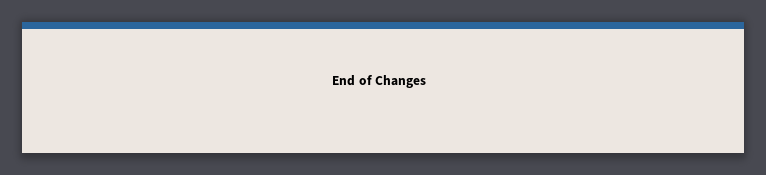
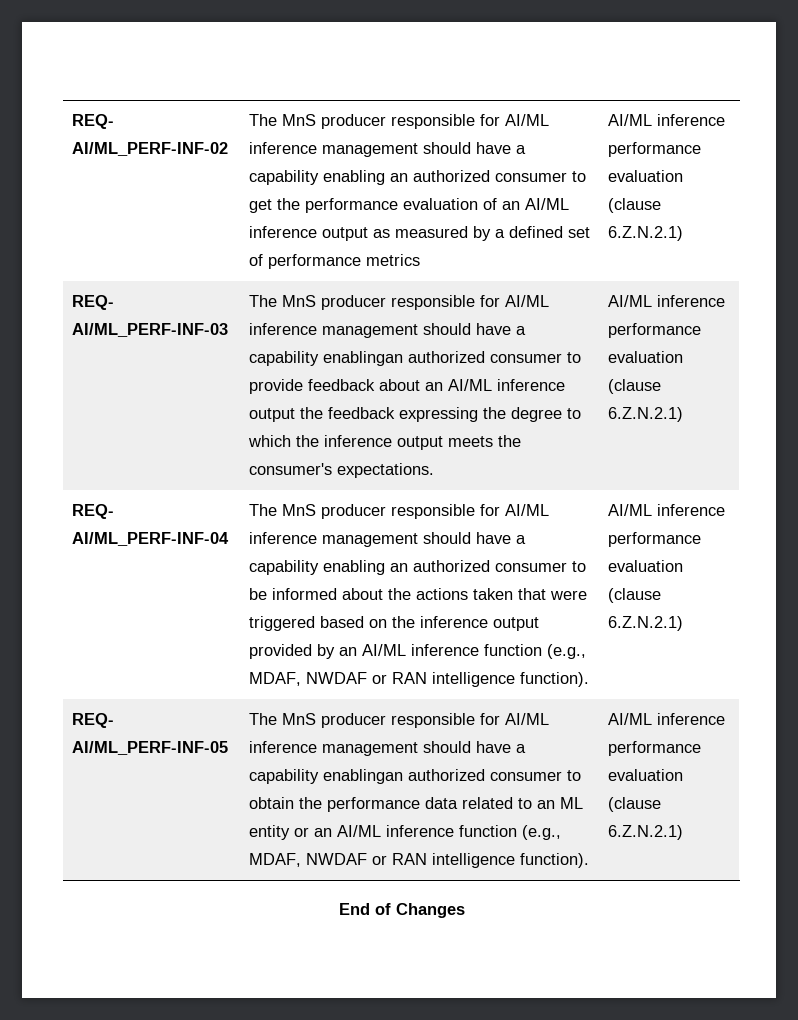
(331, 80) none -> [72,114,115,129] [72,142,229,156] [249,114,550,129] [249,142,527,157] [249,170,587,185] [249,198,570,213] [249,226,591,241] [249,254,421,269] [608,114,726,126] [608,142,702,157] [608,170,684,182] [608,198,662,213] [608,226,684,241] [72,295,115,310] [72,323,229,337] [249,295,550,310] [249,323,527,338] [249,351,582,366] [249,379,566,394] [249,407,582,422] [248,435,522,450] [249,463,435,478] [608,295,726,307] [608,323,702,338] [608,351,684,363] [608,379,662,394] [608,407,684,422] [72,504,115,519] [72,532,230,546] [249,504,550,519] [249,532,527,547] [249,560,587,575] [249,588,588,600] [249,616,540,631] [249,644,587,659] [249,672,590,687] [608,504,726,516] [608,532,702,547] [608,560,684,572] [608,588,662,603] [608,616,684,631] [72,713,115,728] [72,741,229,755] [249,713,550,728] [249,741,527,756] [249,769,582,784] [249,797,584,812] [249,825,562,840] [249,853,590,868] [608,713,726,725] [608,741,702,756] [608,769,684,781] [608,797,662,812] [608,825,684,840] REQ- AI/ML_PERF-INF-02 | The MnS producer responsible for AI/ML inference management should have a capability enabling an authorized consumer to get the performance evaluation of an AI/ML inference output as measured by a defined set of performance metrics | AI/ML inference performance evaluation (clause 6.Z.N.2.1) // REQ- AI/ML_PERF-INF-03 | The MnS producer responsible for AI/ML inference management should have a capability enablingan authorized consumer to provide feedback about an AI/ML inference output the feedback expressing the degree to which the inference output meets the consumer's expectations. | AI/ML inference performance evaluation (clause 6.Z.N.2.1) // REQ- AI/ML_PERF-INF-04 | The MnS producer responsible for AI/ML inference management should have a capability enabling an authorized consumer to be informed about the actions taken that were triggered based on the inference output provided by an AI/ML inference function (e.g., MDAF, NWDAF or RAN intelligence function). | AI/ML inference performance evaluation (clause 6.Z.N.2.1) // REQ- AI/ML_PERF-INF-05 | The MnS producer responsible for AI/ML inference management should have a capability enablingan authorized consumer to obtain the performance data related to an ML entity or an AI/ML inference function (e.g., MDAF, NWDAF or RAN intelligence function). | AI/ML inference performance evaluation (clause 6.Z.N.2.1) //

